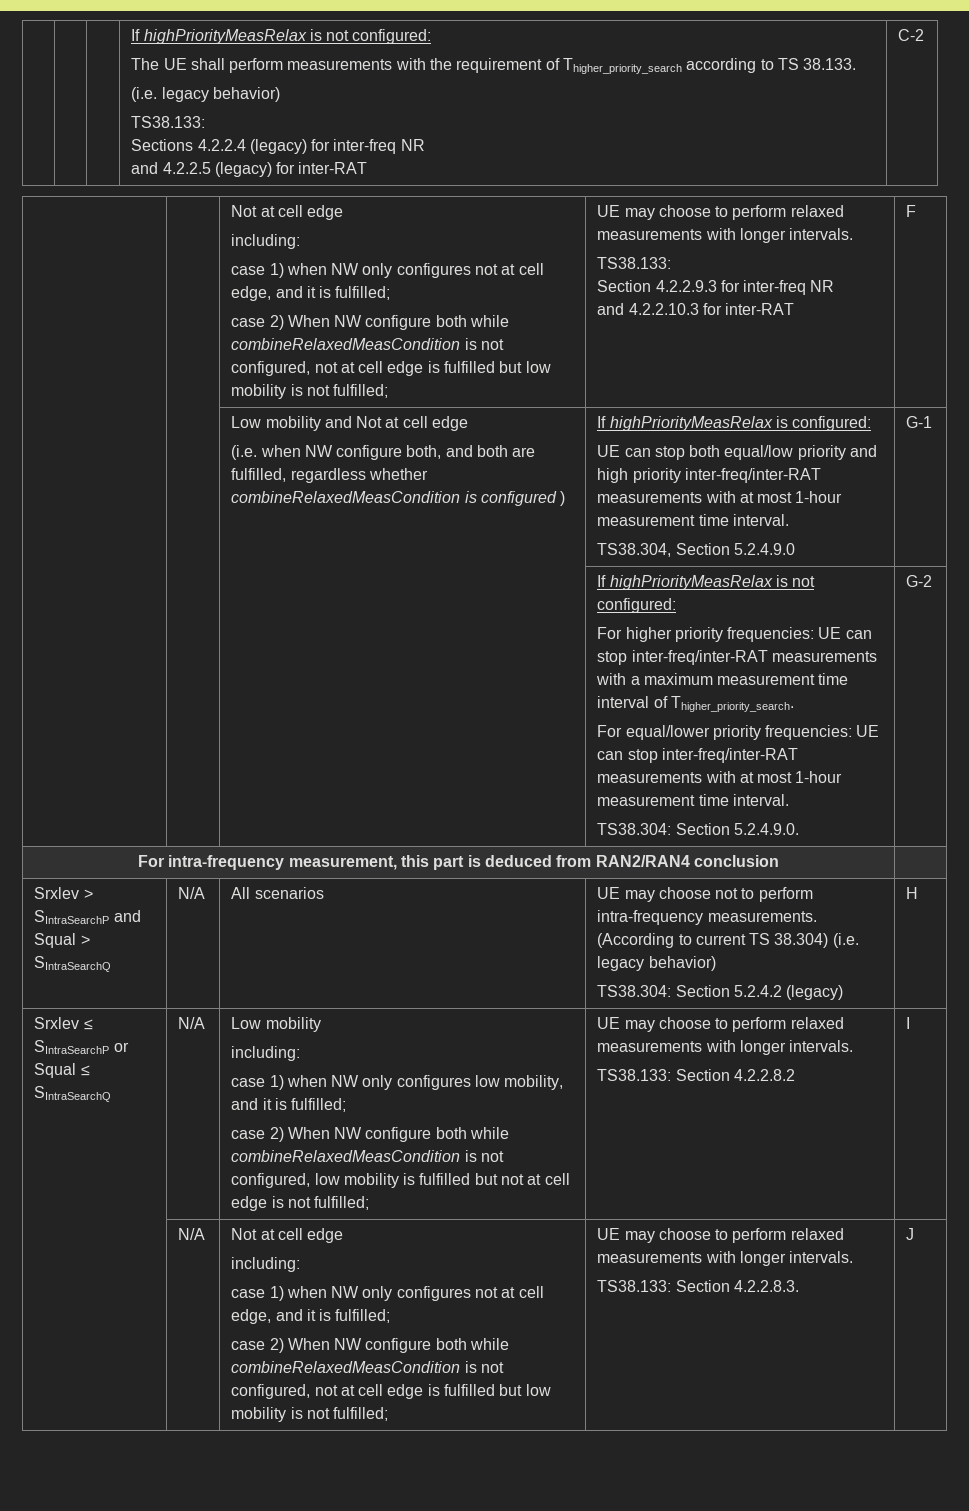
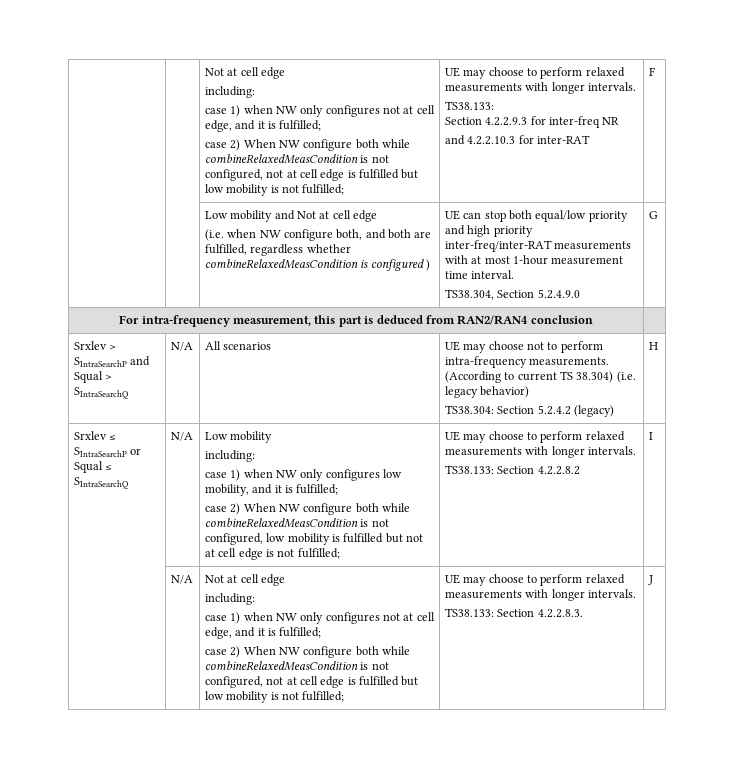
[131,29,432,44] [131,58,857,74] [131,87,280,102] [131,116,206,128] [131,139,425,154] [131,162,368,177] [898,29,925,41] | | | If highPriorityMeasRelax is not configured: // The UE shall perform measurements with the requirement of Thigher_priority_search according to TS 38.133. // (i.e. legacy behavior) // TS38.133: // Sections 4.2.2.4 (legacy) for inter-freq NR // and 4.2.2.5 (legacy) for inter-RAT | C-2 // | | -> (204, 72) | |
[597,416,872,431] If highPriorityMeasRelax is configured: // -> (430, 265) none
[906,416,933,428] [597,575,816,590] [597,598,677,613] [597,627,872,642] [597,650,877,665] [596,673,849,685] [597,696,794,712] [597,725,880,740] [597,748,798,763] [597,771,843,783] [597,794,789,806] [597,823,799,835] [906,575,933,587] G-1 // | | | If highPriorityMeasRelax is not configured: // For higher priority frequencies: UE can stop inter-freq/inter-RAT measurements with a maximum measurement time interval of Thigher_priority_search. // For equal/lower priority frequencies: UE can stop inter-freq/inter-RAT measurements with at most 1-hour measurement time interval. // TS38.304: Section 5.2.4.9.0. | G-2 -> [648,211,658,219] G

